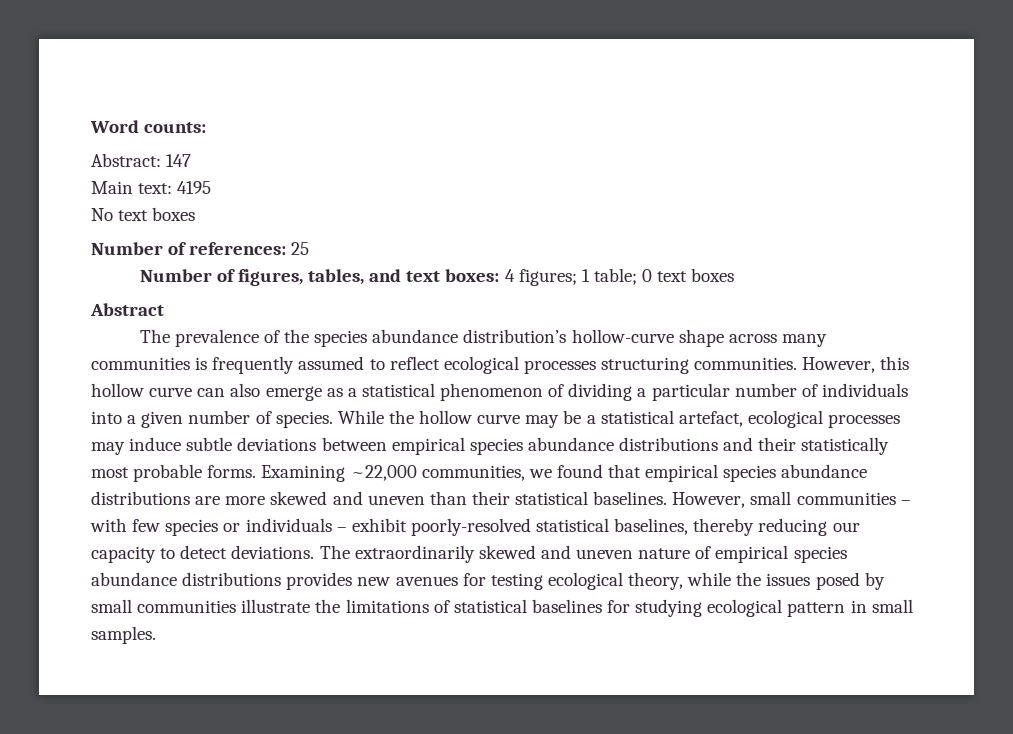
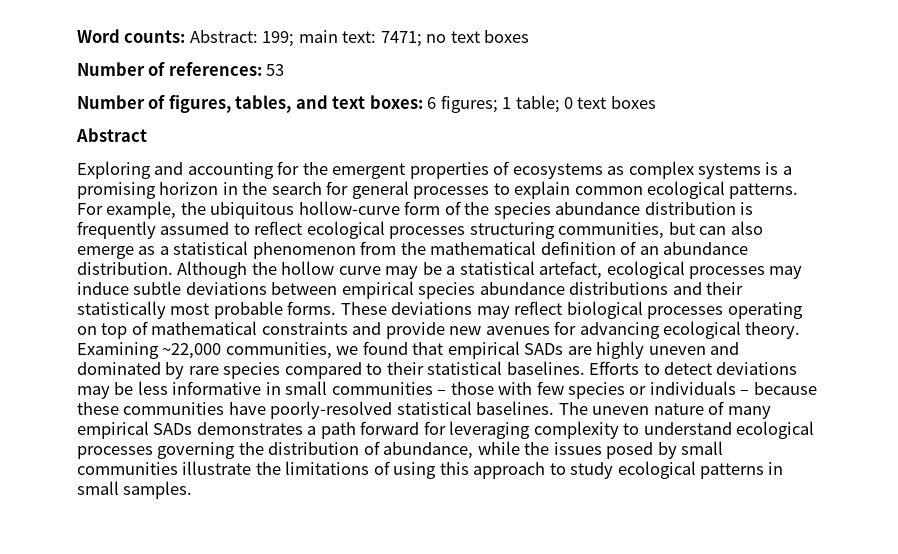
[91,153,192,167] [91,181,212,194] [91,208,113,221] // Abstract: 147 // Main text: 4195 // No -> [189,30,447,47] Abstract: 199; main text: 7471; no
[291,242,310,255] 25 -> [266,64,285,76] 53
[504,269,515,282] 4 -> [427,97,437,109] 6
[139,329,827,347] [91,357,190,370] The prevalence of the species abundance distribution’s hollow-curve shape across many communities -> [77,161,792,179] [77,181,799,199] [77,201,736,219] Exploring and accounting for the emergent properties of ecosystems as complex systems is a promising horizon in the search for general processes to explain common ecological patterns. For example, the ubiquitous hollow-curve form of the species abundance distribution
[694,356,910,373] [91,383,193,397] communities. However, this hollow curve -> [558,222,695,239] communities, but
[548,383,908,401] [91,410,384,428] of dividing a particular number of individuals into a given number of species. While -> [360,241,749,255] [77,261,248,279] from the mathematical definition of an abundance distribution. Although
(257, 471) none -> [340,301,803,319] [77,321,801,339] These deviations may reflect biological processes operating on top of mathematical constraints and provide new avenues for advancing ecological theory.
[723,464,868,482] [91,491,746,508] species abundance distributions are more skewed and uneven than their statistical baselines. However, -> [524,341,740,359] [77,361,798,379] [77,381,281,399] SADs are highly uneven and dominated by rare species compared to their statistical baselines. Efforts to detect deviations may be less informative in
(911, 502) none -> [450,382,494,395] those
[351,518,860,536] [91,545,847,563] [91,572,684,590] exhibit poorly-resolved statistical baselines, thereby reducing our capacity to detect deviations. The extraordinarily skewed and uneven nature of empirical species abundance distributions provides new avenues for testing ecological theory, -> [753,382,817,395] [77,401,771,419] [77,421,815,439] [77,441,474,459] because these communities have poorly-resolved statistical baselines. The uneven nature of many empirical SADs demonstrates a path forward for leveraging complexity to understand ecological processes governing the distribution of abundance,
[453,599,846,617] statistical baselines for studying ecological pattern -> [393,461,765,479] using this approach to study ecological patterns

